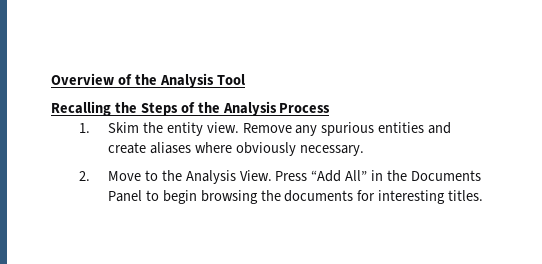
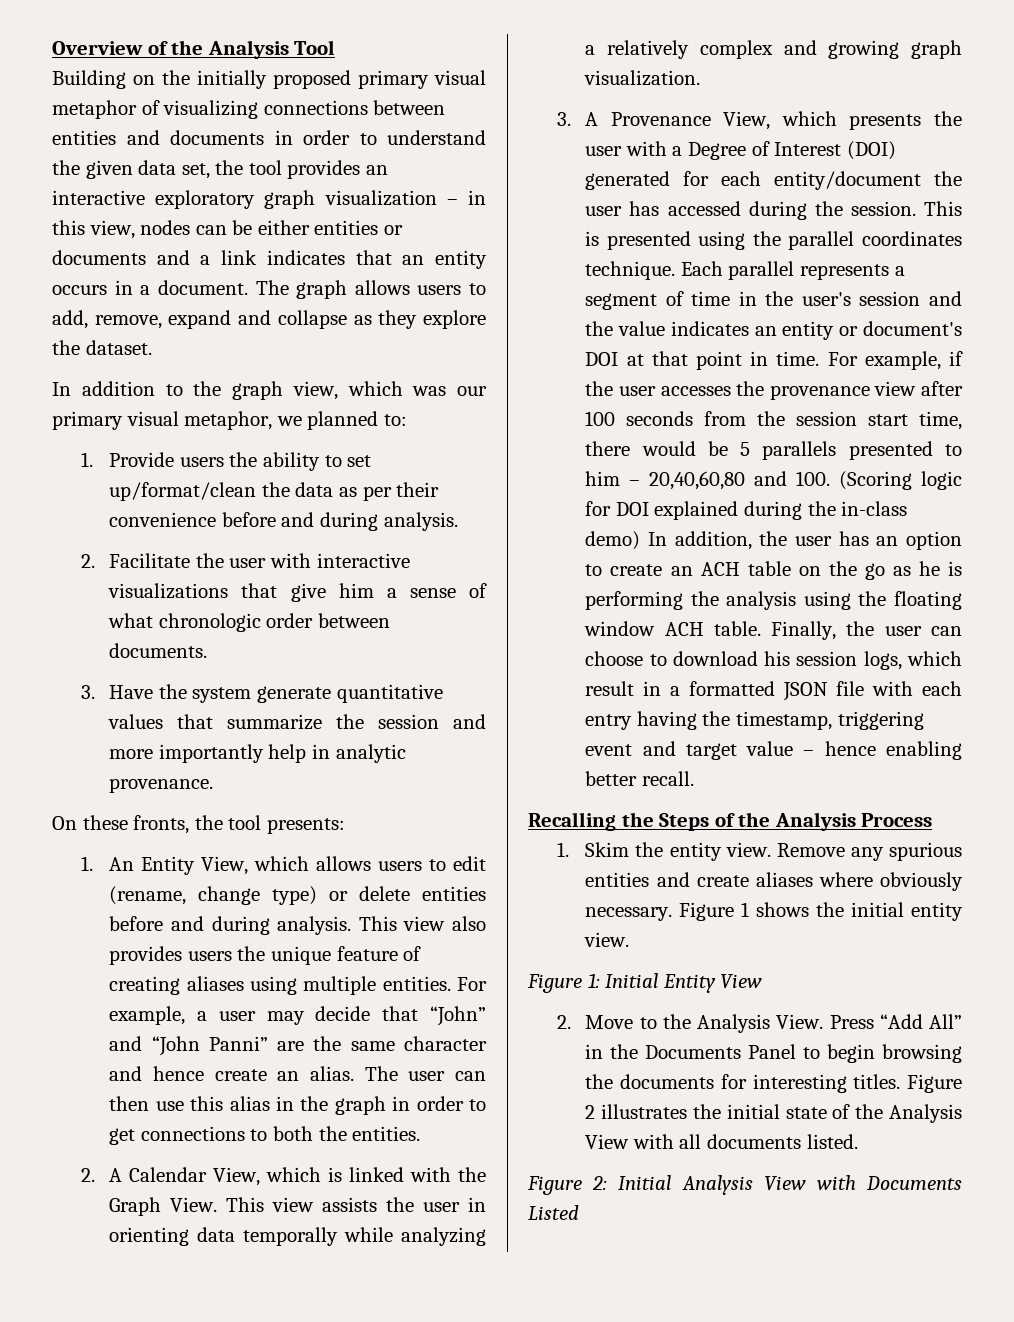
(245, 79) none -> [52,70,486,89] [52,100,446,119] [52,130,486,145] [52,160,388,179] [52,190,486,209] [52,220,403,239] [52,250,488,269] [52,280,486,299] [52,310,487,329] [52,340,152,355] [52,381,487,400] [52,411,407,430] [80,452,372,471] [109,482,440,501] [109,512,458,531] [80,553,410,568] [108,583,488,602] [108,613,390,632] [109,643,208,658] [80,684,443,703] [108,714,486,730] [109,744,406,763] [109,778,214,793] [52,815,345,834] [80,856,486,875] [109,886,486,905] [109,916,486,935] [109,946,422,965] [109,976,488,995] [109,1006,486,1026] [109,1036,487,1056] [109,1066,486,1081] [109,1096,486,1115] [109,1126,421,1145] [80,1167,486,1186] [109,1197,486,1216] [109,1227,487,1246] [585,40,962,59] [584,70,701,86] [556,111,962,130] [585,141,896,160] [585,171,962,190] [585,201,962,220] [585,231,962,250] [585,261,905,280] [585,291,962,310] [585,321,962,340] [585,351,963,370] [585,381,963,400] [585,411,962,430] [585,441,962,460] [585,471,962,490] [585,501,908,520] [585,531,962,550] [585,561,962,580] [585,591,962,610] [584,621,962,640] [585,651,962,670] [585,681,962,701] [585,711,924,730] [585,741,962,760] [585,771,694,786] // Building on the initially proposed primary visual metaphor of visualizing connections between entities and documents in order to understand the given data set, the tool provides an interactive exploratory graph visualization – in this view, nodes can be either entities or documents and a link indicates that an entity occurs in a document. The graph allows users to add, remove, expand and collapse as they explore the dataset. // In addition to the graph view, which was our primary visual metaphor, we planned to: // 1. Provide users the ability to set up/format/clean the data as per their convenience before and during analysis. // 2. Facilitate the user with interactive visualizations that give him a sense of what chronologic order between documents. // 3. Have the system generate quantitative values that summarize the session and more importantly help in analytic provenance. // On these fronts, the tool presents: // 1. An Entity View, which allows users to edit (rename, change type) or delete entities before and during analysis. This view also provides users the unique feature of creating aliases using multiple entities. For example, a user may decide that “John” and “John Panni” are the same character and hence create an alias. The user can then use this alias in the graph in order to get connections to both the entities. // 2. A Calendar View, which is linked with the Graph View. This view assists the user in orienting data temporally while analyzing a relatively complex and growing graph visualization. // 3. A Provenance View, which presents the user with a Degree of Interest (DOI) generated for each entity/document the user has accessed during the session. This is presented using the parallel coordinates technique. Each parallel represents a segment of time in the user's session and the value indicates an entity or document's DOI at that point in time. For example, if the user accesses the provenance view after 100 seconds from the session start time, there would be 5 parallels presented to him – 20,40,60,80 and 100. (Scoring logic for DOI explained during the in-class demo) In addition, the user has an option to create an ACH table on the go as he is performing the analysis using the floating window ACH table. Finally, the user can choose to download his session logs, which result in a formatted JSON file with each entry having the timestamp, triggering event and target value – hence enabling better recall.
(364, 150) none -> [679,902,963,921] [584,932,630,947] [527,973,763,993] Figure 1 shows the initial entity view. // Figure 1: Initial Entity View
(484, 195) none -> [907,1074,962,1093] [585,1104,962,1123] [585,1134,858,1149] [527,1175,962,1195] [528,1205,579,1220] Figure 2 illustrates the initial state of the Analysis View with all documents listed. // Figure 2: Initial Analysis View with Documents Listed

